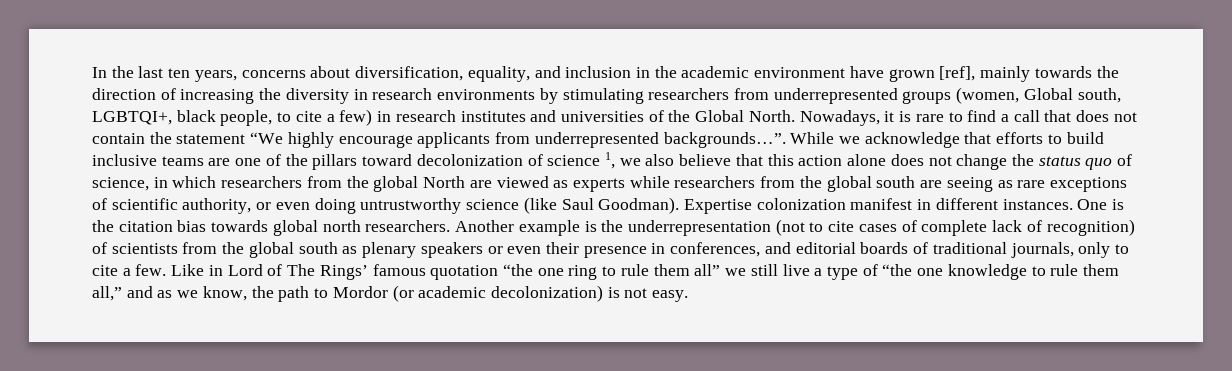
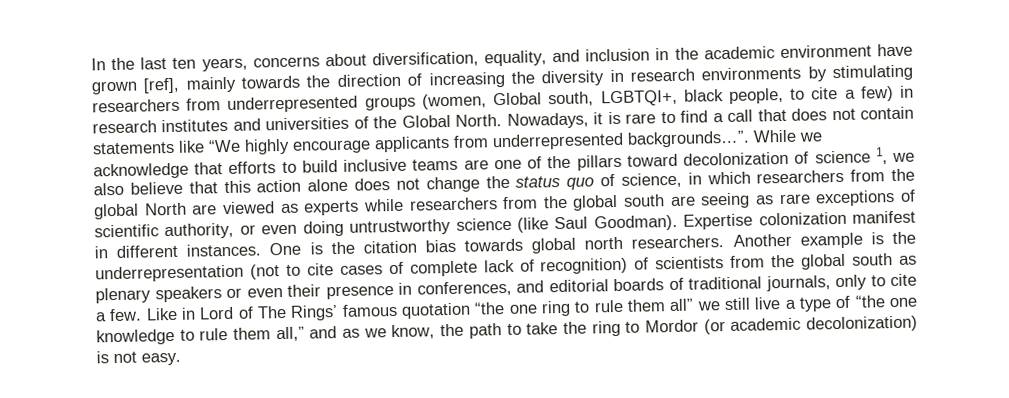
[149,132,246,144] the statement -> [92,140,205,155] statements like
(329, 293) none -> [526,320,641,337] take the ring to

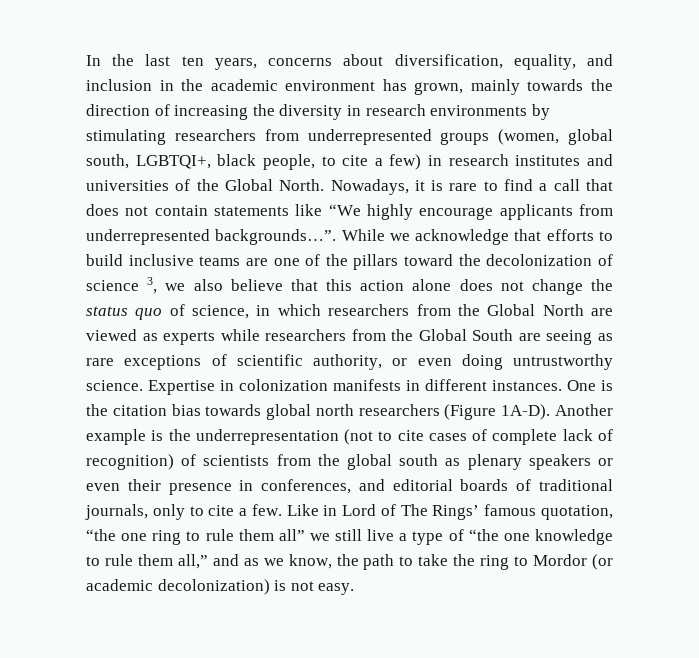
[876,43,913,57] [91,77,181,95] have grown [ref], -> [382,79,464,95] has grown,
[493,92,543,106] Global -> [567,129,613,145] global
(678, 160) none -> [458,254,481,266] the
[875,147,888,165] 1, -> [147,277,158,294] 3,
[94,203,139,220] global -> [487,304,536,316] Global
[572,194,666,211] global south -> [418,329,514,341] Global South
[455,210,916,233] science (like Saul Goodman). Expertise colonization manifest -> [86,379,401,395] science. Expertise in colonization manifests
[631,235,725,249] researchers. -> [358,404,551,420] researchers (Figure 1A-D).
[401,302,471,319] quotation -> [541,505,613,520] quotation,

